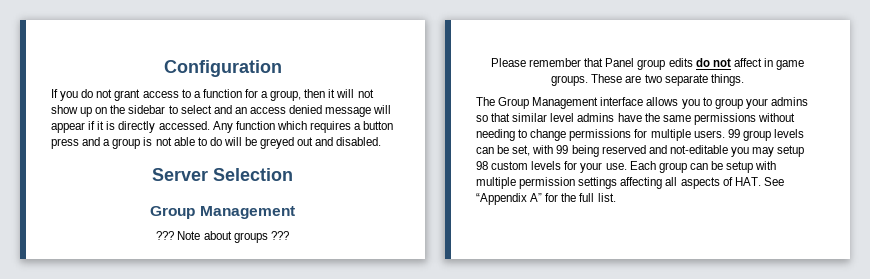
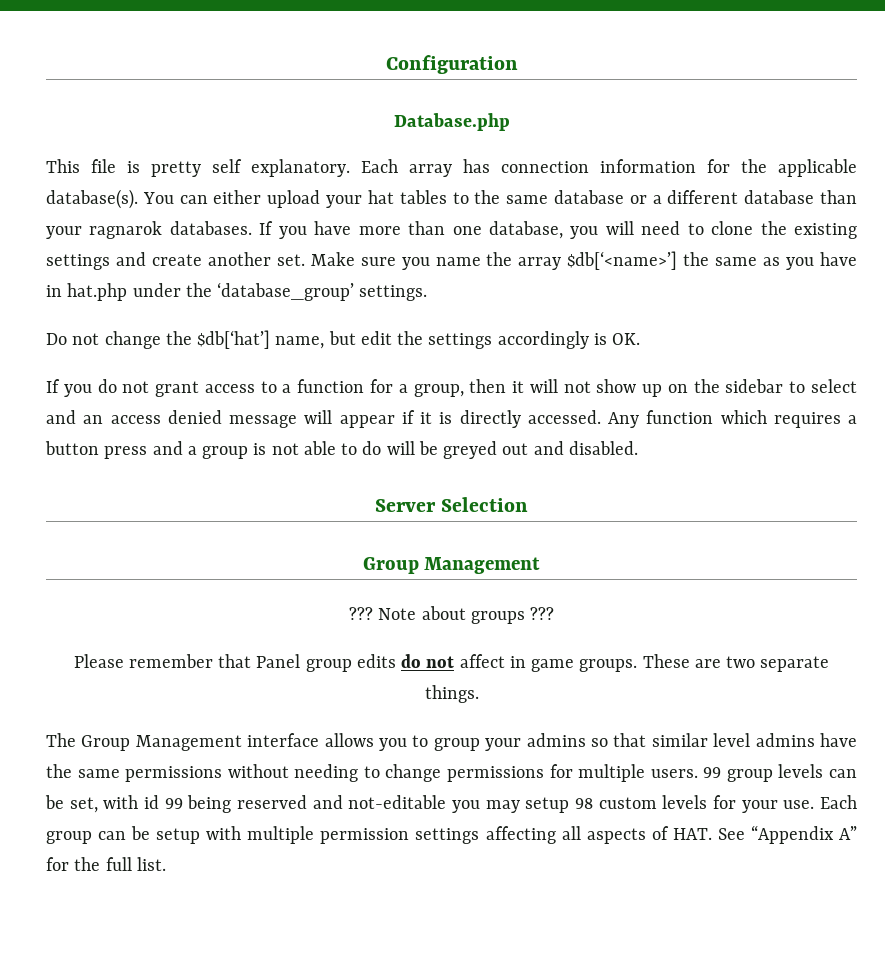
(282, 68) none -> [393,113,510,131] [46,159,857,177] [46,189,857,209] [46,221,857,239] [46,251,857,270] [46,282,428,301] [46,330,641,349] // Database.php // This file is pretty self explanatory. Each array has connection information for the applicable database(s). You can either upload your hat tables to the same database or a different database than your ragnarok databases. If you have more than one database, you will need to clone the existing settings and create another set. Make sure you name the array $db[‘<name>’] the same as you have in hat.php under the ‘database_group’ settings. // Do not change the $db[‘hat’] name, but edit the settings accordingly is OK.
(554, 149) none -> [144,795,159,809] id

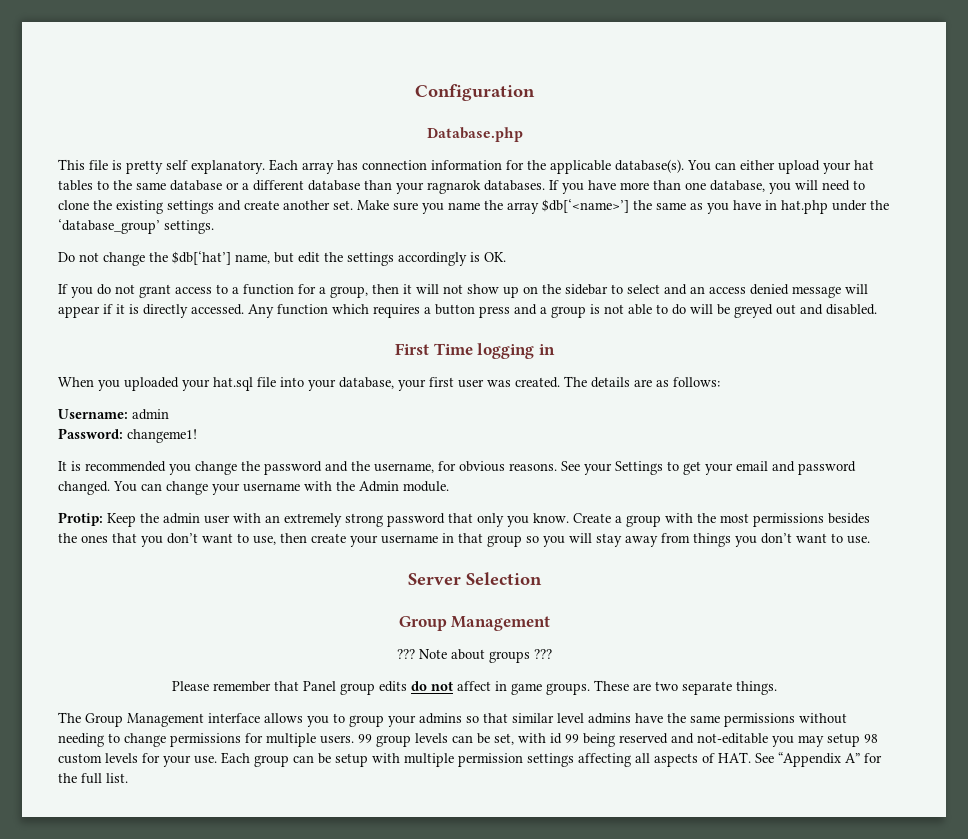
(638, 448) none -> [395,343,555,359] [58,376,720,391] [58,409,169,420] [58,428,197,443] [58,461,856,475] [58,481,449,495] [58,512,870,527] [58,533,870,547] // First Time logging in // When you uploaded your hat.sql file into your database, your first user was created. The details are as follows: // Username: admin // Password: changeme1! // It is recommended you change the password and the username, for obvious reasons. See your Settings to get your email and password changed. You can change your username with the Admin module. // Protip: Keep the admin user with an extremely strong password that only you know. Create a group with the most permissions besides the ones that you don’t want to use, then create your username in that group so you will stay away from things you don’t want to use.

